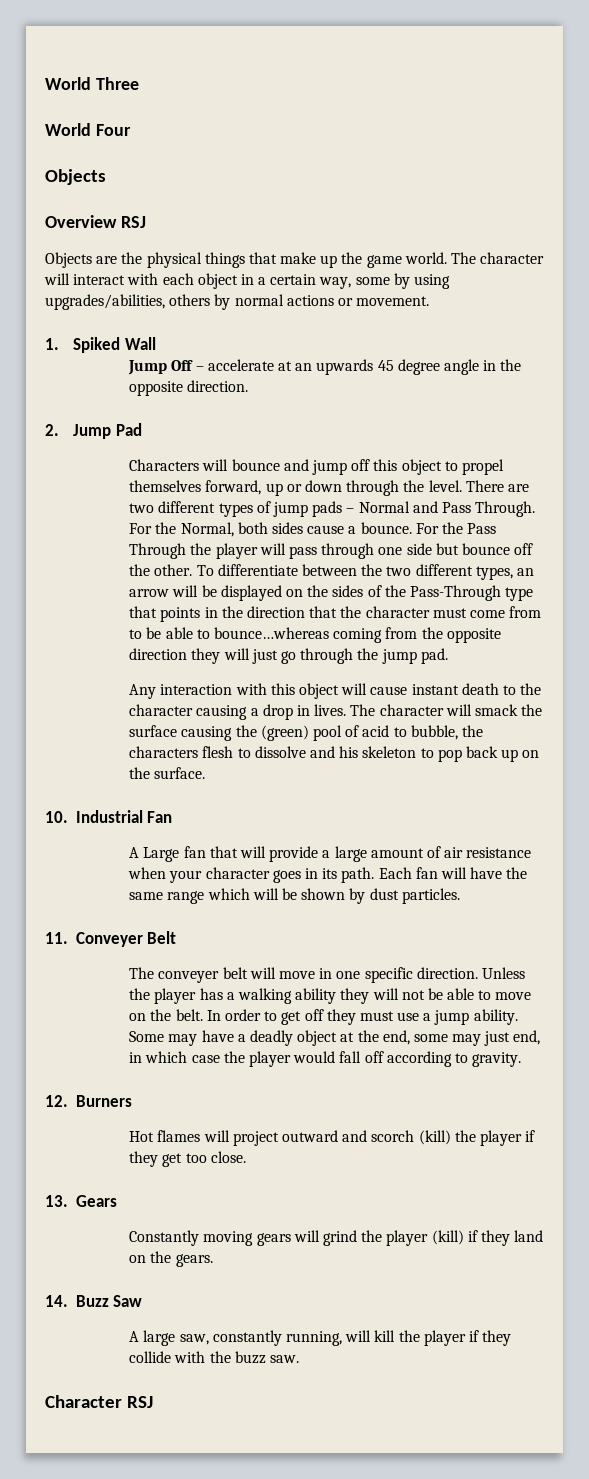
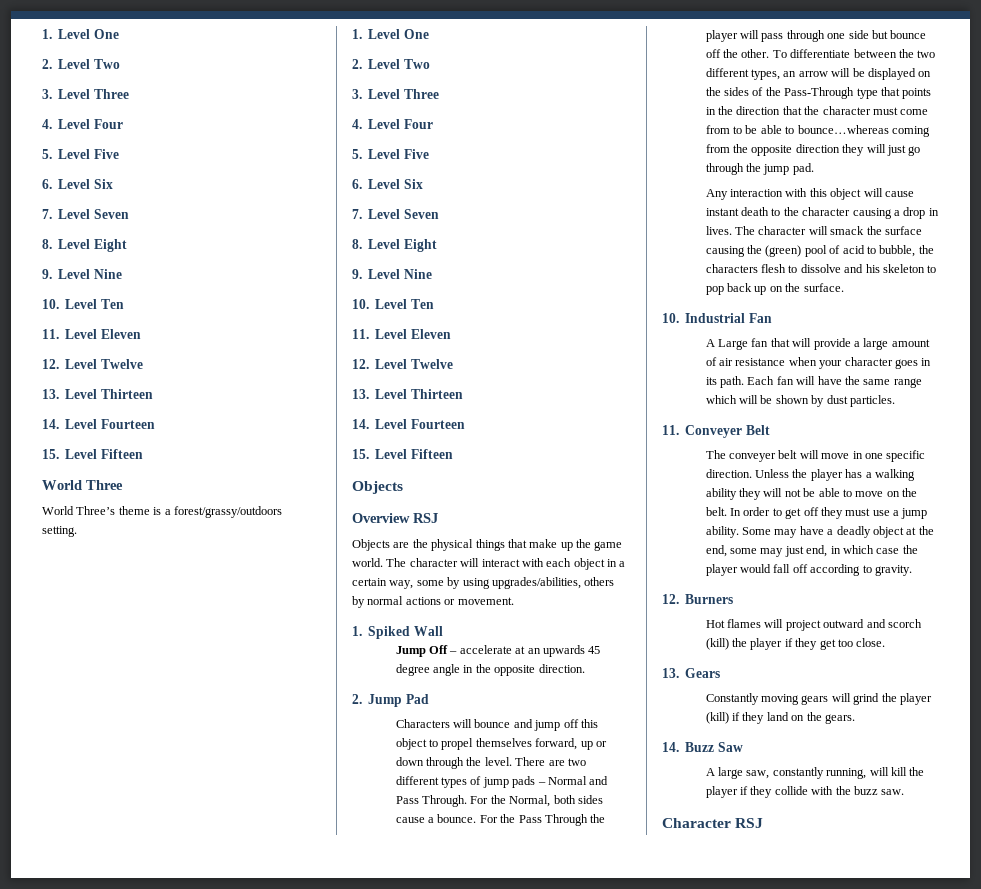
[45,77,139,90] [45,123,131,136] World Three // World Four -> [42,29,119,39] [42,59,120,69] [42,89,129,99] [42,119,123,129] [42,149,119,159] [42,179,113,189] [42,209,129,219] [42,239,127,252] [42,269,122,279] [42,299,124,309] [42,329,141,339] [42,359,143,369] [42,389,153,399] [42,419,155,429] [42,449,143,459] [42,480,123,490] [42,506,282,518] [42,526,77,537] [352,29,429,39] [352,59,430,69] [352,89,439,99] [352,119,433,129] [352,149,429,159] [352,179,423,189] [352,209,439,219] [352,239,437,252] [352,269,432,279] [352,299,434,309] [352,329,451,339] [352,359,453,369] [352,389,463,399] [352,419,465,429] [352,449,453,459] 1. Level One // 2. Level Two // 3. Level Three // 4. Level Four // 5. Level Five // 6. Level Six // 7. Level Seven // 8. Level Eight // 9. Level Nine // 10. Level Ten // 11. Level Eleven // 12. Level Twelve // 13. Level Thirteen // 14. Level Fourteen // 15. Level Fifteen // World Three // World Three’s theme is a forest/grassy/outdoors setting. // 1. Level One // 2. Level Two // 3. Level Three // 4. Level Four // 5. Level Five // 6. Level Six // 7. Level Seven // 8. Level Eight // 9. Level Nine // 10. Level Ten // 11. Level Eleven // 12. Level Twelve // 13. Level Thirteen // 14. Level Fourteen // 15. Level Fifteen

